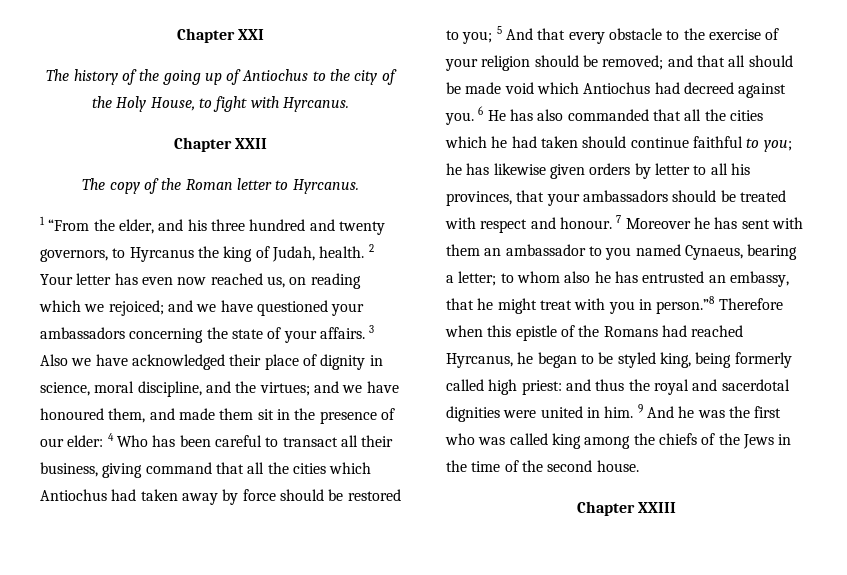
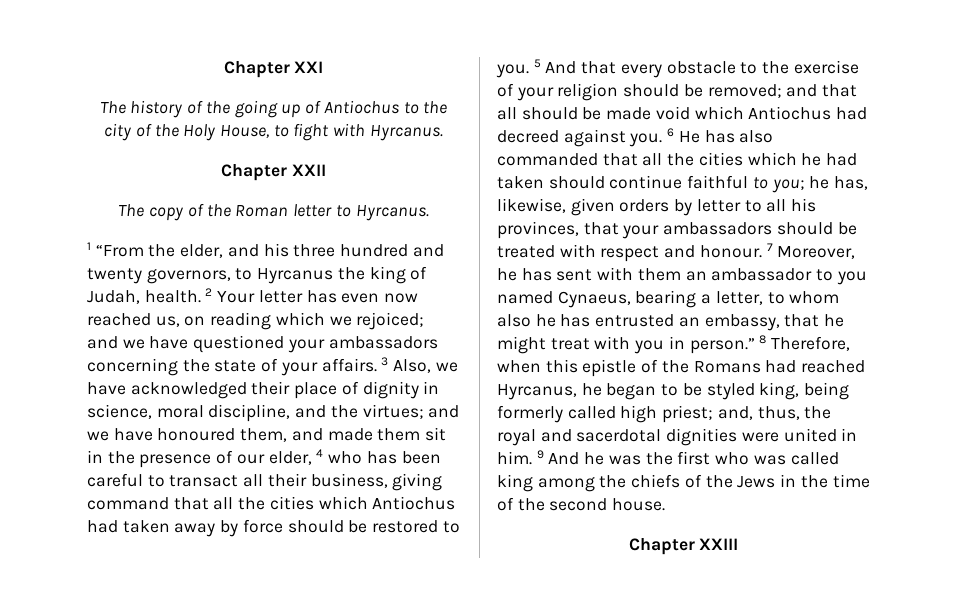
[40,354,68,366] Also -> [393,359,432,373] Also,
[67,433,148,447] elder: 4 Who -> [268,449,363,465] elder, 4 who
[462,31,493,44] you; -> [496,64,529,78] you.
[466,163,546,175] has likewise -> [834,176,869,190] [497,198,566,213] has, likewise,
[625,218,691,229] Moreover -> [777,246,856,259] Moreover,
[458,271,497,286] letter; -> [715,291,763,305] letter,
[656,296,783,314] person.”8 Therefore -> [689,335,851,354] person.” 8 Therefore,
[521,379,625,395] priest: and thus -> [662,405,800,423] priest; and, thus,

